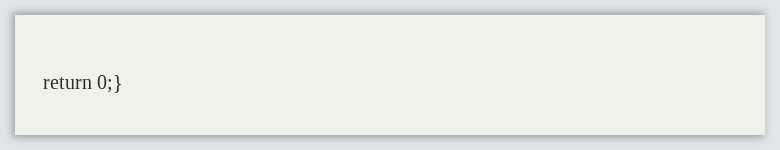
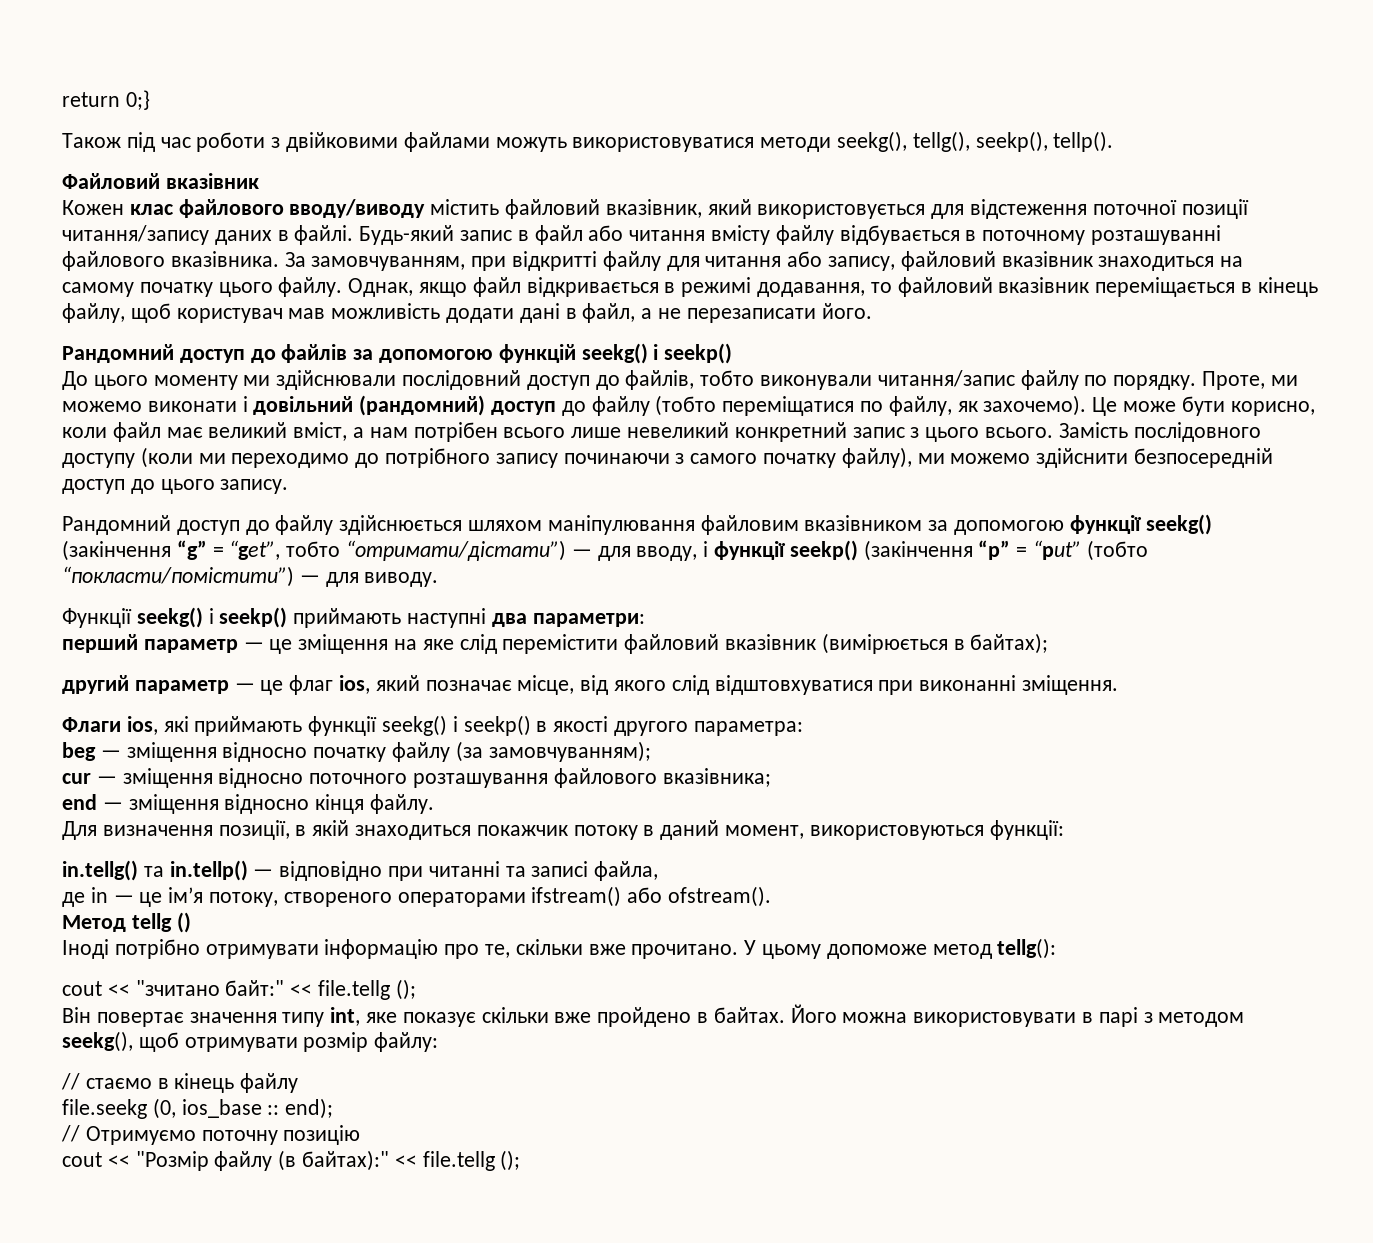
(124, 84) none -> [62,131,1114,152] [62,173,259,189] [62,199,1249,219] [62,225,1222,245] [62,251,1244,271] [62,277,1318,297] [62,303,872,323] [62,343,733,364] [62,370,1298,390] [62,395,1315,416] [62,422,1261,442] [62,447,1274,468] [62,479,289,494] [62,514,1212,535] [62,540,1148,561] [62,566,439,587] [62,607,645,628] [62,633,1049,654] [62,675,1119,695] [62,715,803,736] [62,741,651,762] [62,768,771,788] [62,794,435,814] [62,820,1064,840] [62,860,659,881] [62,886,772,907] [62,912,191,933] [62,938,1057,959] [62,979,416,1000] [62,1004,1245,1027] [62,1031,439,1052] [61,1073,299,1093] [62,1098,334,1119] [61,1125,361,1145] [62,1150,521,1171] // Також під час роботи з двійковими файлами можуть використовуватися методи seekg(), tellg(), seekp(), tellp(). // Файловий вказівник // Кожен клас файлового вводу/виводу містить файловий вказівник, який використовується для відстеження поточної позиції читання/запису даних в файлі. Будь-який запис в файл або читання вмісту файлу відбувається в поточному розташуванні файлового вказівника. За замовчуванням, при відкритті файлу для читання або запису, файловий вказівник знаходиться на самому початку цього файлу. Однак, якщо файл відкривається в режимі додавання, то файловий вказівник переміщається в кінець файлу, щоб користувач мав можливість додати дані в файл, а не перезаписати його. // Рандомний доступ до файлів за допомогою функцій seekg() і seekp() // До цього моменту ми здійснювали послідовний доступ до файлів, тобто виконували читання/запис файлу по порядку. Проте, ми можемо виконати і довільний (рандомний) доступ до файлу (тобто переміщатися по файлу, як захочемо). Це може бути корисно, коли файл має великий вміст, а нам потрібен всього лише невеликий конкретний запис з цього всього. Замість послідовного доступу (коли ми переходимо до потрібного запису починаючи з самого початку файлу), ми можемо здійснити безпосередній доступ до цього запису. // Рандомний доступ до файлу здійснюється шляхом маніпулювання файловим вказівником за допомогою функції seekg() (закінчення “g” = “get”, тобто “отримати/дістати”) — для вводу, і функції seekp() (закінчення “p” = “put” (тобто “покласти/помістити”) — для виводу. // Функції seekg() і seekp() приймають наступні два параметри: // перший параметр — це зміщення на яке слід перемістити файловий вказівник (вимірюється в байтах); // другий параметр — це флаг ios, який позначає місце, від якого слід відштовхуватися при виконанні зміщення. // Флаги ios, які приймають функції seekg() і seekp() в якості другого параметра: // beg — зміщення відносно початку файлу (за замовчуванням); // cur — зміщення відносно поточного розташування файлового вказівника; // end — зміщення відносно кінця файлу. // Для визначення позиції, в якій знаходиться покажчик потоку в даний момент, використовуються функції: // in.tellg() та in.tellp() — відповідно при читанні та записі файла, // де іn — це ім’я потоку, створеного операторами ifstream() або ofstream(). // Метод tellg () // Іноді потрібно отримувати інформацію про те, скільки вже прочитано. У цьому допоможе метод tellg(): // cout << "зчитано байт:" << file.tellg (); // Він повертає значення типу int, яке показує скільки вже пройдено в байтах. Його можна використовувати в парі з методом seekg(), щоб отримувати розмір файлу: // // стаємо в кінець файлу // file.seekg (0, ios_base :: end); // // Отримуємо поточну позицію // cout << "Розмір файлу (в байтах):" << file.tellg ();

